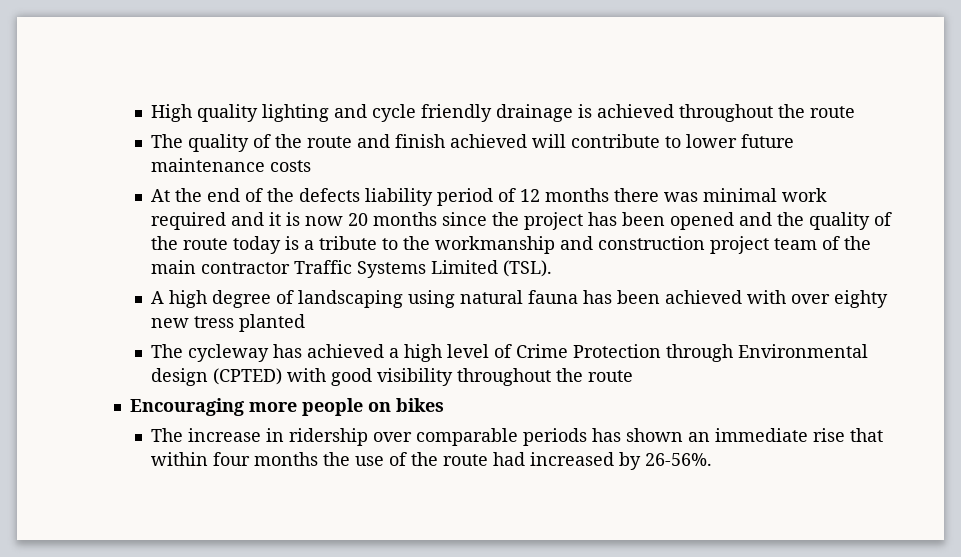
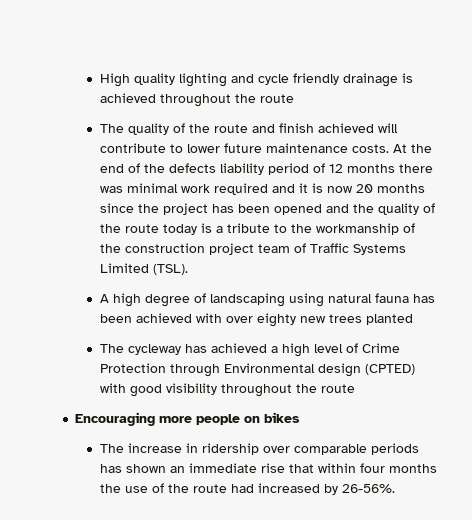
[269,160,311,172] costs // -> [351,144,389,153] costs.
[559,236,593,250] and -> [402,223,415,233] [99,244,121,253] of the
[843,236,871,250] [150,260,290,274] the main contractor -> (306, 248) none
[193,316,234,328] tress -> [328,314,362,323] trees

